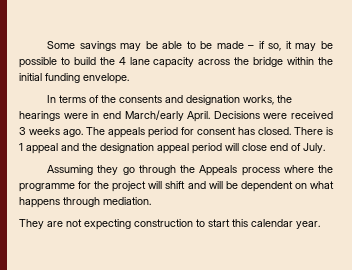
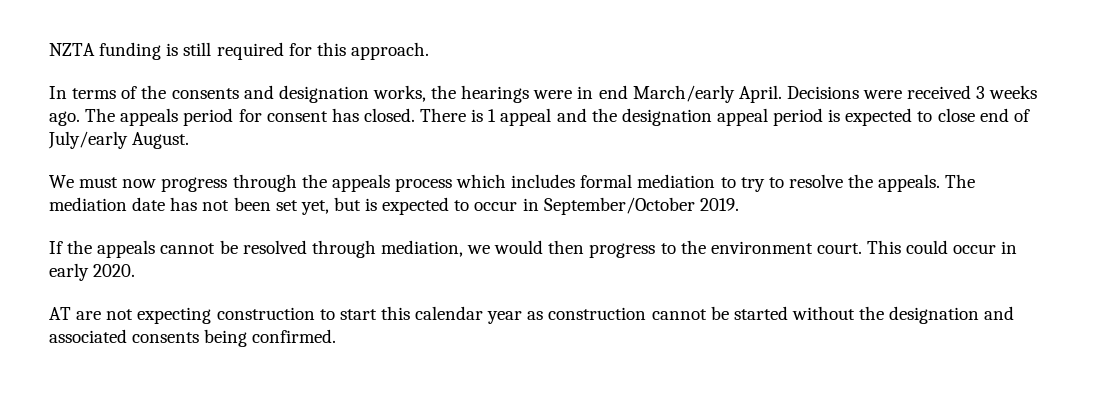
[47,41,333,51] [19,57,333,68] [19,73,129,84] Some savings may be able to be made – if so, it may be possible to build the 4 lane capacity across the bridge within the initial funding envelope. -> [49,42,429,60] NZTA funding is still required for this approach.
[225,143,325,153] [47,165,333,176] [19,181,334,192] [19,197,151,208] [19,219,44,229] will close end of July. // Assuming they go through the Appeals process where the programme for the project will shift and will be dependent on what happens through mediation. // They -> [828,108,1030,126] [48,131,190,149] [49,174,976,192] [49,197,739,215] [49,240,1018,258] [49,263,136,281] [49,307,71,320] is expected to close end of July/early August. // We must now progress through the appeals process which includes formal mediation to try to resolve the appeals. The mediation date has not been set yet, but is expected to occur in September/October 2019. // If the appeals cannot be resolved through mediation, we would then progress to the environment court. This could occur in early 2020. // AT
[296,221,320,229] year. -> [487,306,1015,324] [49,329,337,347] year as construction cannot be started without the designation and associated consents being confirmed.

